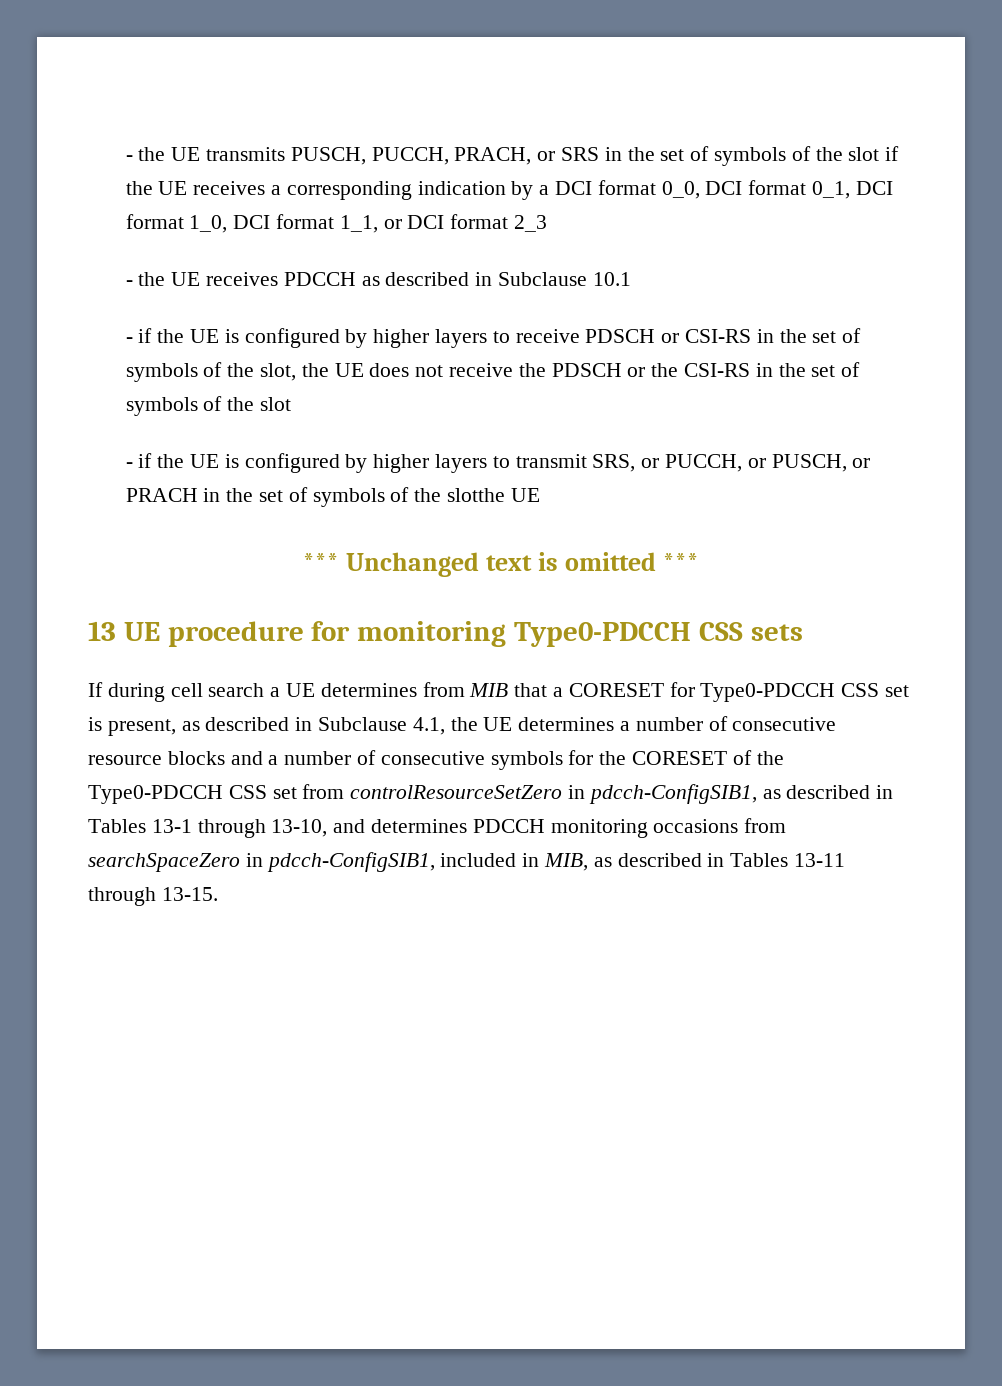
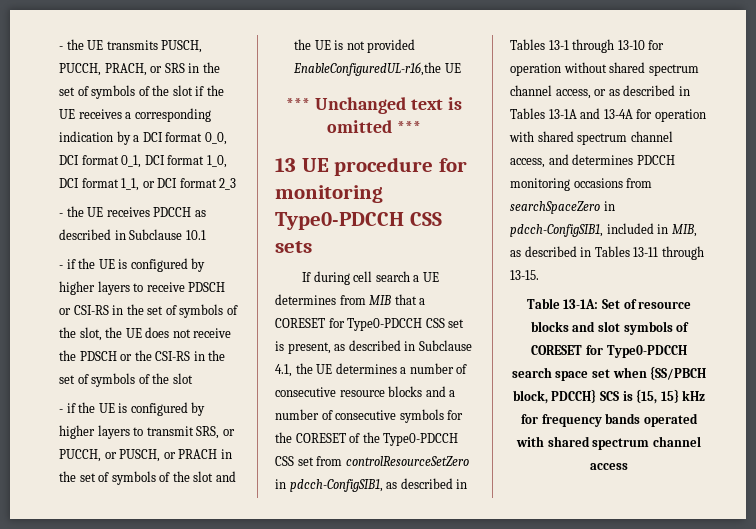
[446,488,505,502] slotthe -> [193,471,236,482] [294,39,416,53] [293,62,442,76] slot and the UE is not provided EnableConfiguredUL-r16,the
[271,819,328,837] 13-10, -> [617,40,665,50] [510,62,699,76] [510,85,690,99] [510,108,706,122] [509,131,673,145] [510,158,545,168] 13-10 for operation without shared spectrum channel access, or as described in Tables 13-1A and 13-4A for operation with shared spectrum channel access,
(218, 894) none -> [526,298,692,309] [530,321,690,335] [531,345,687,358] [511,366,707,381] [512,389,706,404] [521,413,698,427] [516,436,701,450] [590,463,628,470] // Table 13-1A: Set of resource blocks and slot symbols of CORESET for Type0-PDCCH search space set when {SS/PBCH block, PDCCH} SCS is {15, 15} kHz for frequency bands operated with shared spectrum channel access

